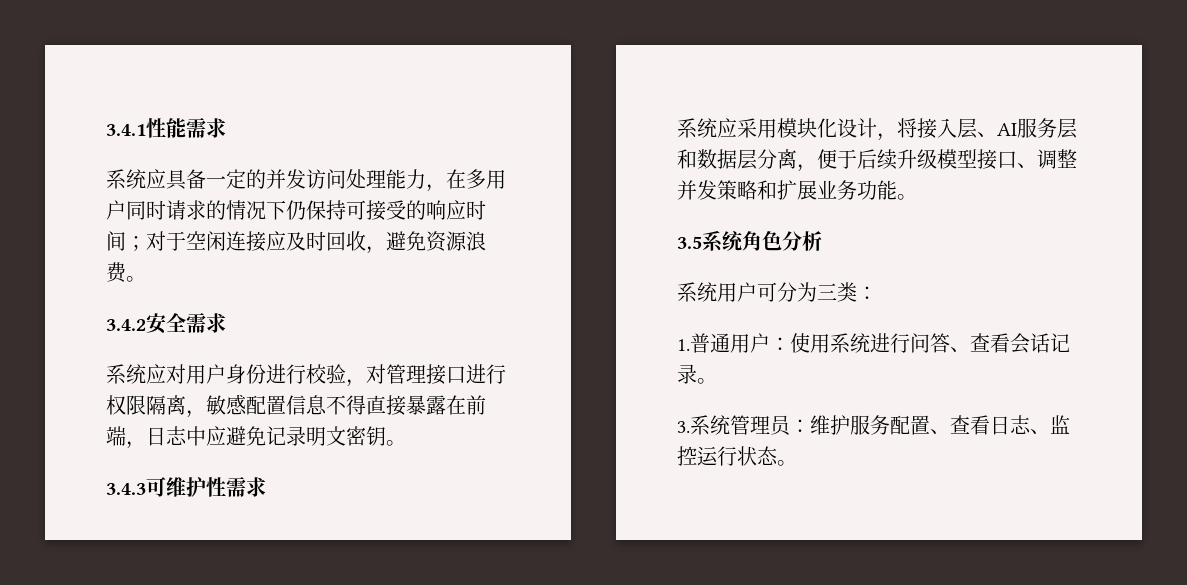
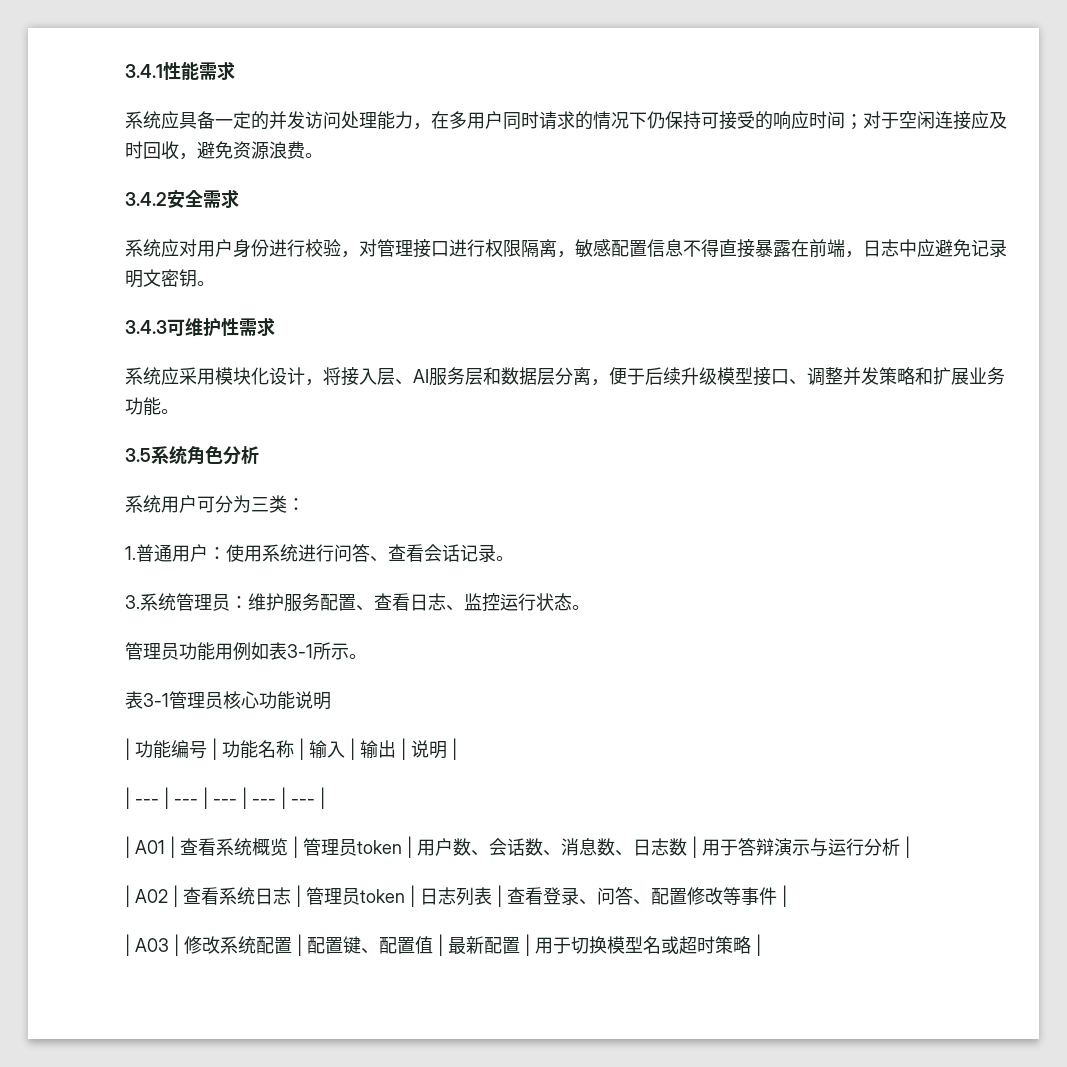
(797, 463) none -> [125,642,367,661] [125,691,331,710] [125,738,457,760] [125,787,325,809] [125,836,910,858] [125,885,787,907] [125,934,761,956] // 管理员功能用例如表3-1所示。 // 表3-1管理员核心功能说明 // | 功能编号 | 功能名称 | 输入 | 输出 | 说明 | // | --- | --- | --- | --- | --- | // | A01 | 查看系统概览 | 管理员token | 用户数、会话数、消息数、日志数 | 用于答辩演示与运行分析 | // | A02 | 查看系统日志 | 管理员token | 日志列表 | 查看登录、问答、配置修改等事件 | // | A03 | 修改系统配置 | 配置键、配置值 | 最新配置 | 用于切换模型名或超时策略 |

